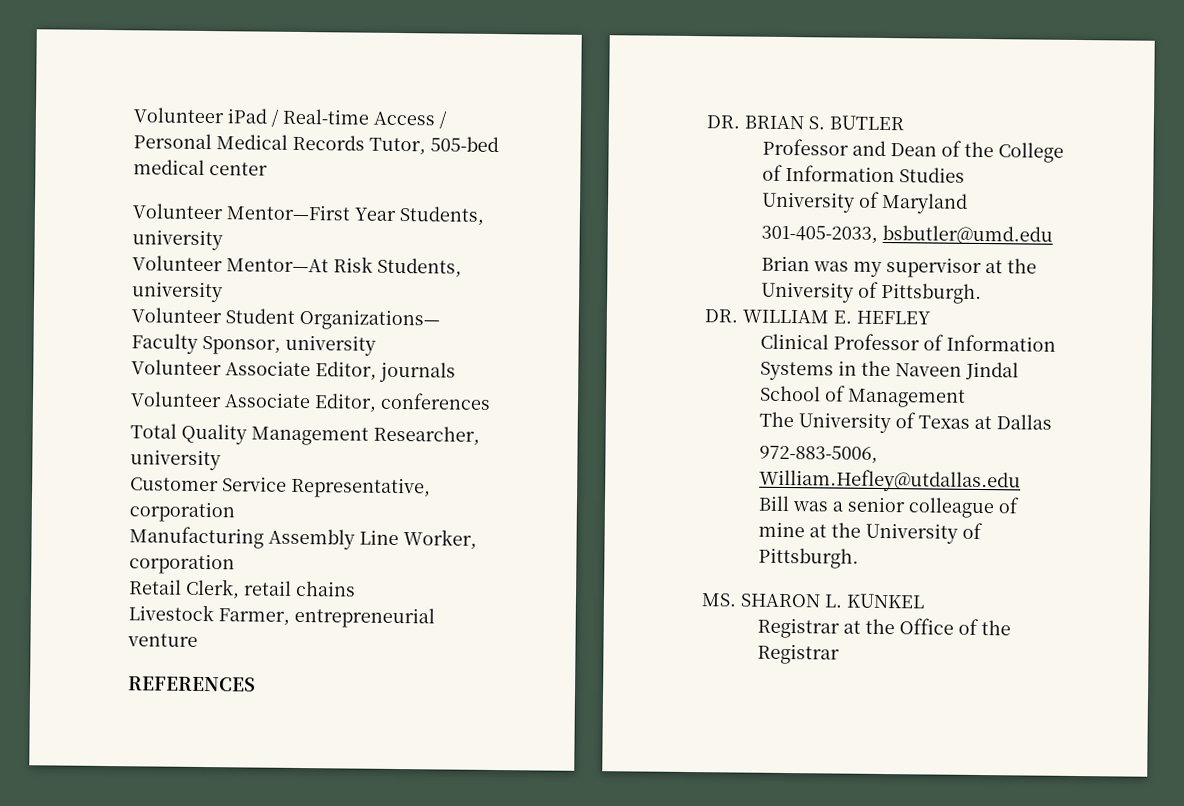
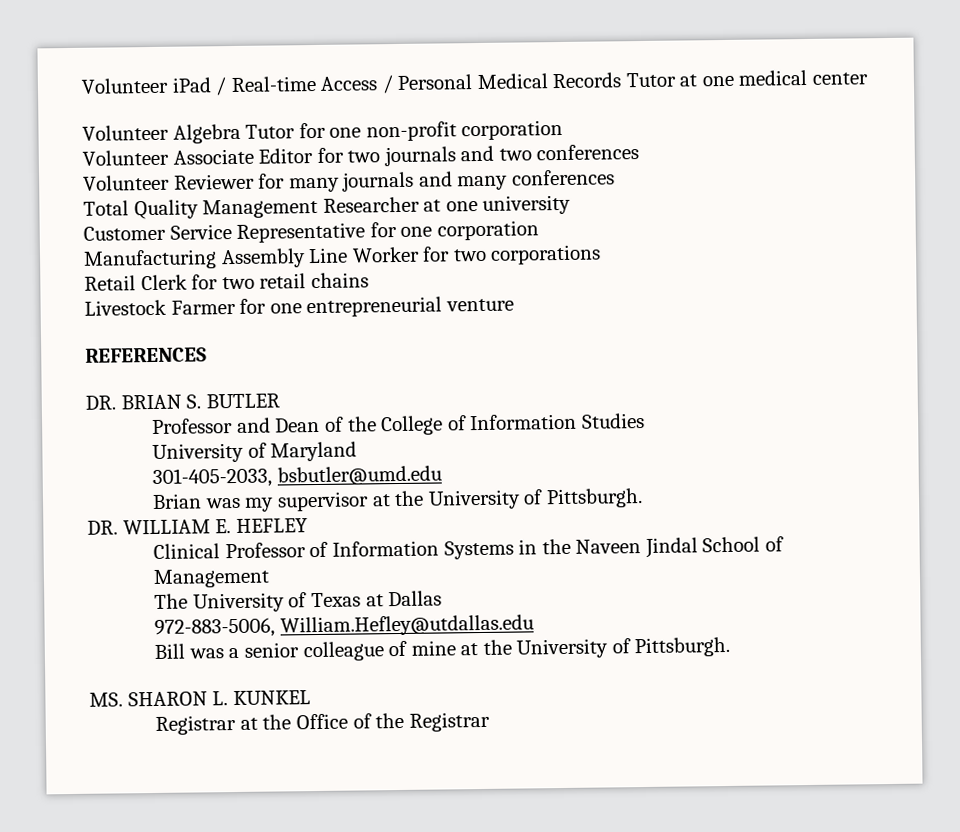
[369,136,499,156] Tutor, 505-bed -> [625,72,734,88] Tutor at one
[226,204,485,226] [132,229,223,251] [132,255,462,278] [132,281,223,303] [131,307,440,331] [131,333,376,356] [131,359,456,383] [130,391,377,413] Mentor—First Year Students, university // Volunteer Mentor—At Risk Students, university // Volunteer Student Organizations— Faculty Sponsor, university // Volunteer Associate Editor, journals // Volunteer Associate Editor, -> [172,119,564,144] [82,144,640,167] [83,171,509,193] Algebra Tutor for one non-profit corporation // Volunteer Associate Editor for two journals and two conferences // Volunteer Reviewer for many journals and many
[373,425,480,446] Researcher, -> [322,196,478,213] Researcher at one
[291,476,431,499] Representative, -> [236,222,433,243] Representative for one
[403,529,477,550] [129,553,235,575] [129,578,240,600] Worker, corporation // Retail Clerk, -> [351,244,602,265] [84,274,255,291] Worker for two corporations // Retail Clerk for two
[218,608,290,626] Farmer, -> [170,298,302,315] Farmer for one

